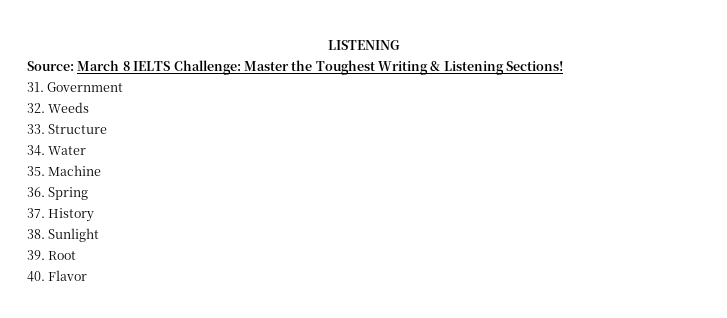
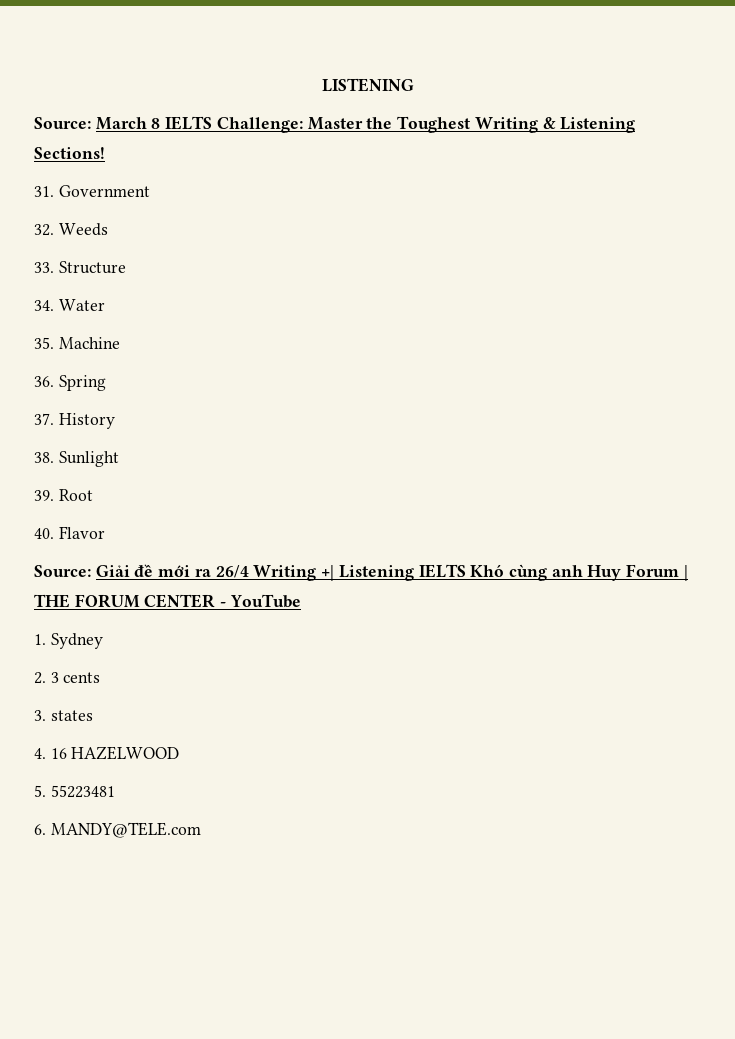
(88, 275) none -> [34,564,688,581] [34,594,301,608] [34,633,103,649] [34,672,101,684] [34,710,93,721] [34,746,180,760] [34,785,115,798] [34,822,201,838] // Source: Giải đề mới ra 26/4 Writing +| Listening IELTS Khó cùng anh Huy Forum | THE FORUM CENTER - YouTube // 1. Sydney // 2. 3 cents // 3. states // 4. 16 HAZELWOOD // 5. 55223481 // 6. MANDY@TELE.com

